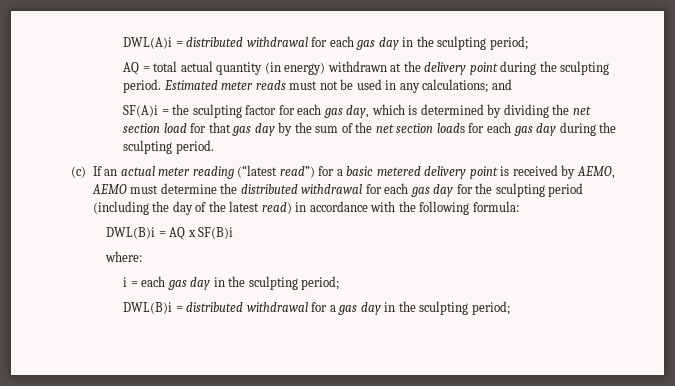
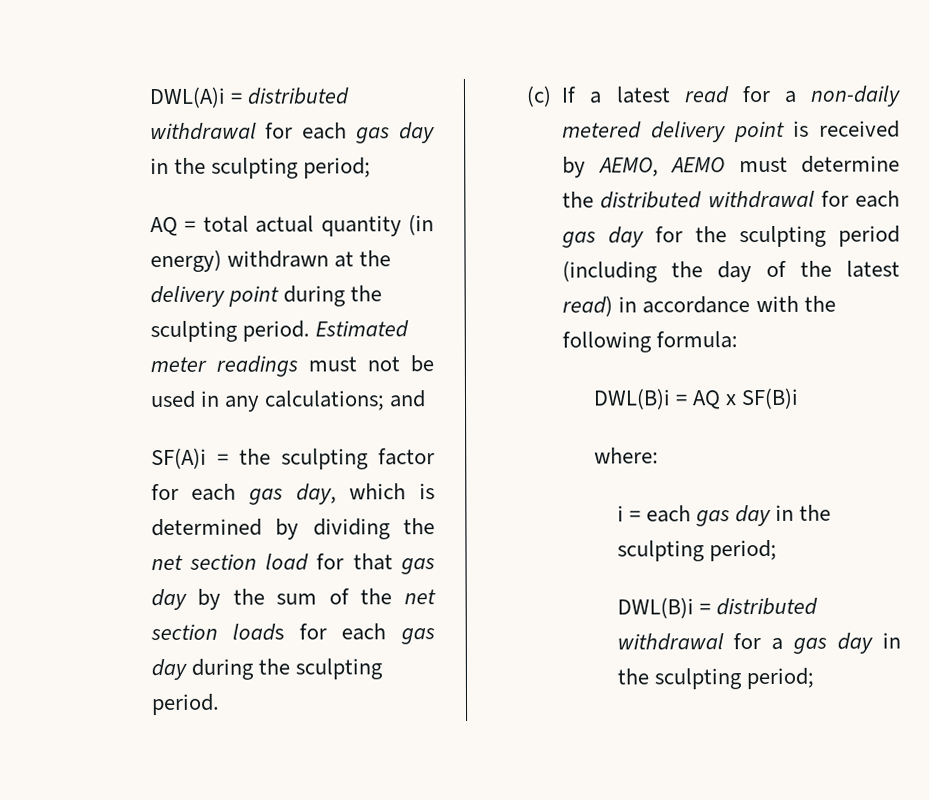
[255,80,286,90] reads -> [215,355,298,377] readings
[104,165,374,179] an actual meter reading (“latest read”) for a basic -> [589,85,901,107] a latest read for a non-daily

